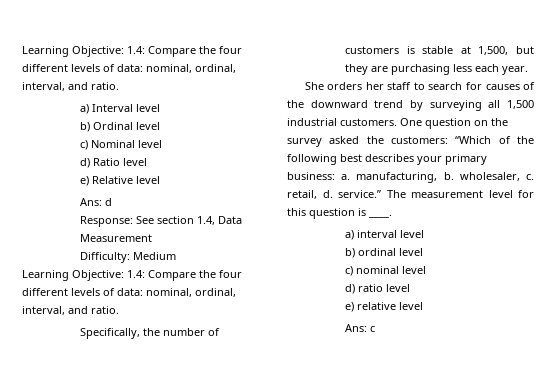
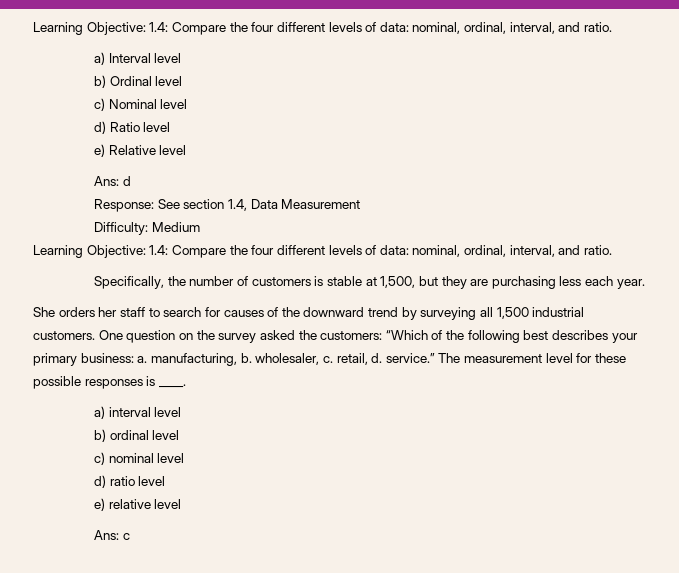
[287,208,355,219] this question -> [595,353,627,363] [33,376,143,389] these possible responses

